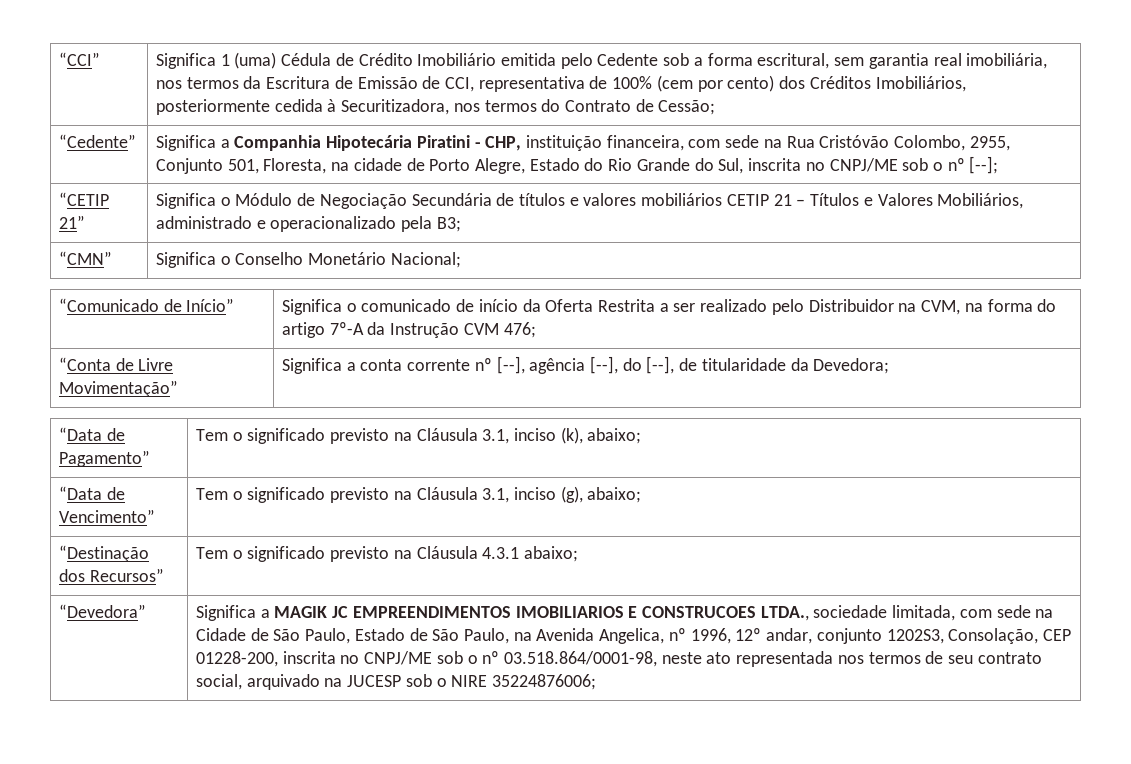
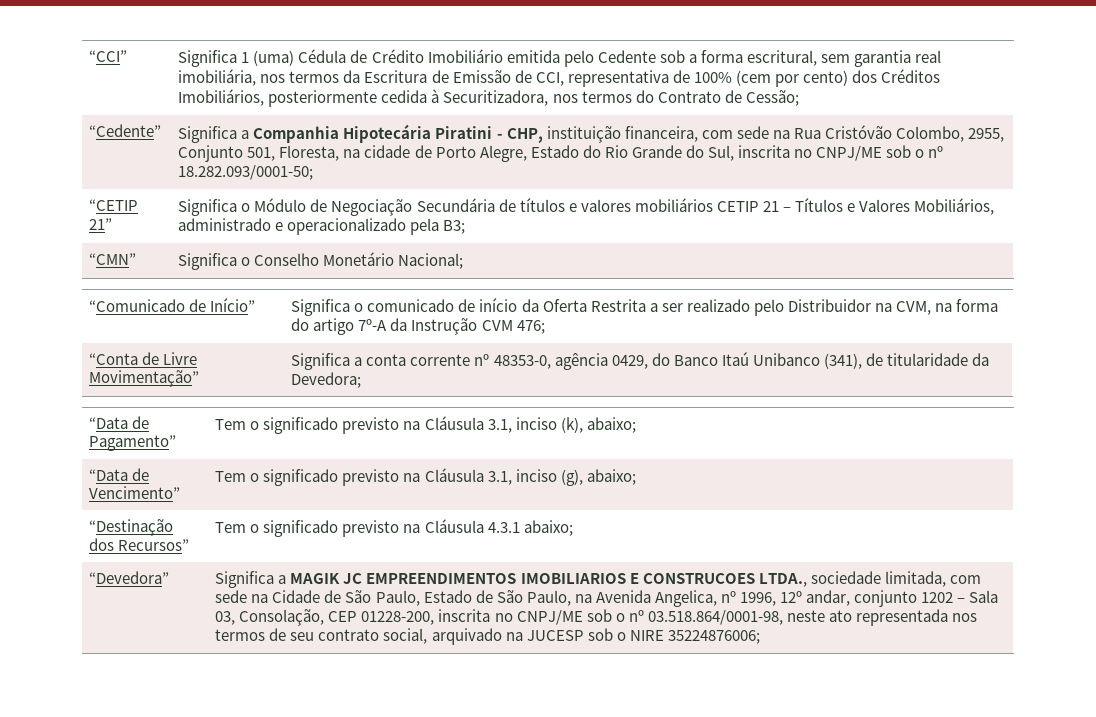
[969,156,999,174] [--]; -> [178,165,314,180] 18.282.093/0001-50;
[496,356,675,374] [--], agência [--], do [--], -> [493,352,862,370] 48353-0, agência 0429, do Banco Itaú Unibanco (341),
[886,629,944,644] 1202S3, -> [921,590,999,603] [215,611,236,625] 1202 – Sala 03,

